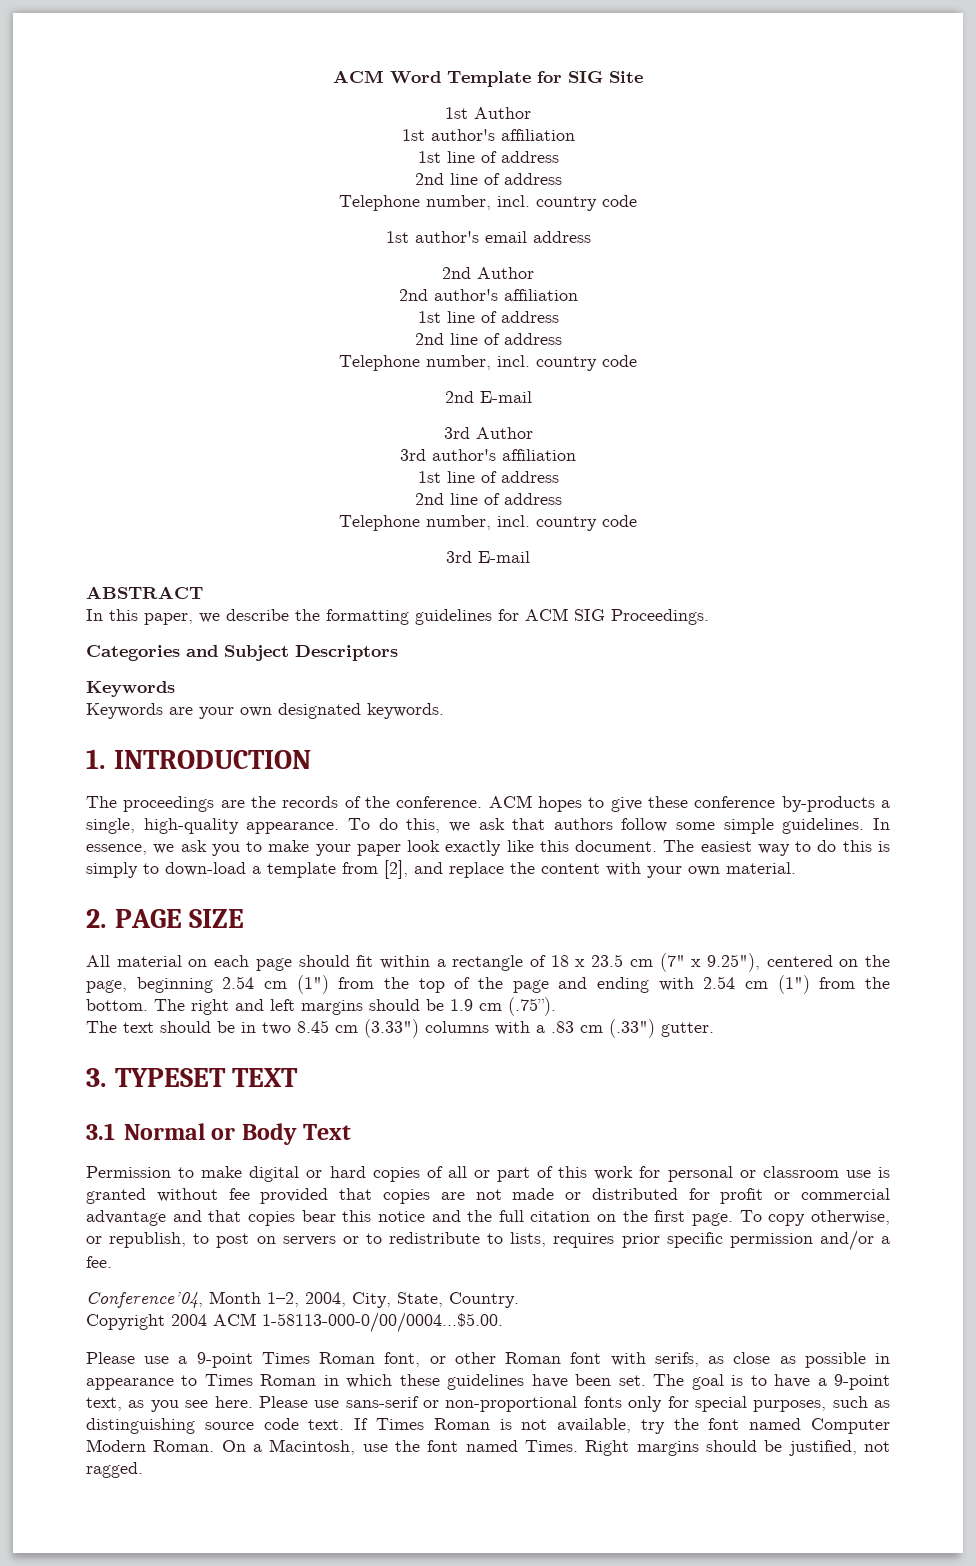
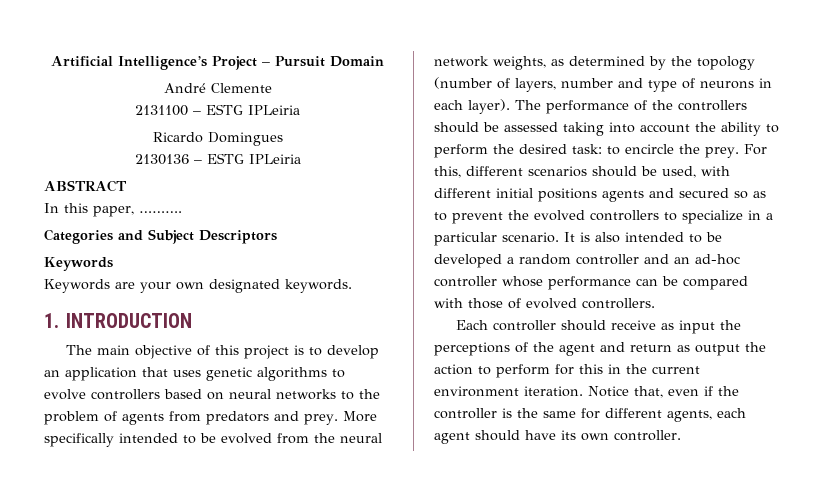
[333,70,643,87] [445,107,531,119] [401,129,575,141] [417,151,559,163] [414,173,562,185] [339,195,637,211] [385,231,591,243] [442,267,534,279] [398,289,578,301] [417,311,559,323] [414,333,562,345] [339,355,637,371] [444,391,532,403] [443,427,533,439] [400,449,576,461] [417,471,559,483] [414,493,562,505] [339,515,637,531] [446,551,530,563] [86,586,203,599] [86,608,709,625] ACM Word Template for SIG Site // 1st Author // 1st author's affiliation // 1st line of address // 2nd line of address // Telephone number, incl. country code // 1st author's email address // 2nd Author // 2nd author's affiliation // 1st line of address // 2nd line of address // Telephone number, incl. country code // 2nd E-mail // 3rd Author // 3rd author's affiliation // 1st line of address // 2nd line of address // Telephone number, incl. country code // 3rd E-mail // ABSTRACT // In this paper, we describe the formatting guidelines for ACM SIG Proceedings. -> [51,56,384,70] [163,83,272,93] [135,104,300,116] [152,132,283,146] [134,153,301,165] [44,180,127,192] [44,203,182,217] Artificial Intelligence’s Project – Pursuit Domain // André Clemente // 2131100 – ESTG IPLeiria // Ricardo Domingues // 2130136 – ESTG IPLeiria // ABSTRACT // In this paper, ……….
[123,795,891,812] [86,818,890,834] [86,840,891,856] [86,860,796,879] [86,909,245,928] [86,953,891,972] [86,975,890,994] [86,997,556,1016] [86,1019,714,1038] [86,1068,299,1087] [86,1123,352,1145] [86,1166,890,1182] [86,1188,891,1204] [86,1210,890,1226] [86,1230,890,1251] [86,1256,112,1268] [86,1291,519,1308] [86,1312,503,1333] [86,1352,891,1368] [86,1374,891,1390] [86,1396,890,1412] [86,1418,891,1434] [86,1439,891,1456] [86,1462,143,1478] proceedings are the records of the conference. ACM hopes to give these conference by-products a single, high-quality appearance. To do this, we ask that authors follow some simple guidelines. In essence, we ask you to make your paper look exactly like this document. The easiest way to do this is simply to down-load a template from [2], and replace the content with your own material. // 2. PAGE SIZE // All material on each page should fit within a rectangle of 18 x 23.5 cm (7" x 9.25"), centered on the page, beginning 2.54 cm (1") from the top of the page and ending with 2.54 cm (1") from the bottom. The right and left margins should be 1.9 cm (.75”). // The text should be in two 8.45 cm (3.33") columns with a .83 cm (.33") gutter. // 3. TYPESET TEXT // 3.1 Normal or Body Text // Permission to make digital or hard copies of all or part of this work for personal or classroom use is granted without fee provided that copies are not made or distributed for profit or commercial advantage and that copies bear this notice and the full citation on the first page. To copy otherwise, or republish, to post on servers or to redistribute to lists, requires prior specific permission and/or a fee. // Conference’04, Month 1–2, 2004, City, State, Country. // Copyright 2004 ACM 1-58113-000-0/00/0004…$5.00. // Please use a 9-point Times Roman font, or other Roman font with serifs, as close as possible in appearance to Times Roman in which these guidelines have been set. The goal is to have a 9-point text, as you see here. Please use sans-serif or non-proportional fonts only for special purposes, such as distinguishing source code text. If Times Roman is not available, try the font named Computer Modern Roman. On a Macintosh, use the font named Times. Right margins should be justified, not ragged. -> [97,345,380,359] [44,367,345,381] [44,389,380,400] [44,411,377,425] [44,433,382,447] [434,56,755,70] [434,77,772,92] [434,99,747,114] [434,122,779,136] [434,144,767,158] [434,166,730,178] [434,188,766,202] [434,210,773,224] [434,232,722,246] [434,254,740,268] [434,276,748,290] [434,298,655,309] [456,320,742,334] [434,342,766,356] [434,364,700,378] [434,386,739,398] [434,408,746,422] [434,430,681,444] main objective of this project is to develop an application that uses genetic algorithms to evolve controllers based on neural networks to the problem of agents from predators and prey. More specifically intended to be evolved from the neural network weights, as determined by the topology (number of layers, number and type of neurons in each layer). The performance of the controllers should be assessed taking into account the ability to perform the desired task: to encircle the prey. For this, different scenarios should be used, with different initial positions agents and secured so as to prevent the evolved controllers to specialize in a particular scenario. It is also intended to be developed a random controller and an ad-hoc controller whose performance can be compared with those of evolved controllers. // Each controller should receive as input the perceptions of the agent and return as output the action to perform for this in the current environment iteration. Notice that, even if the controller is the same for different agents, each agent should have its own controller.

